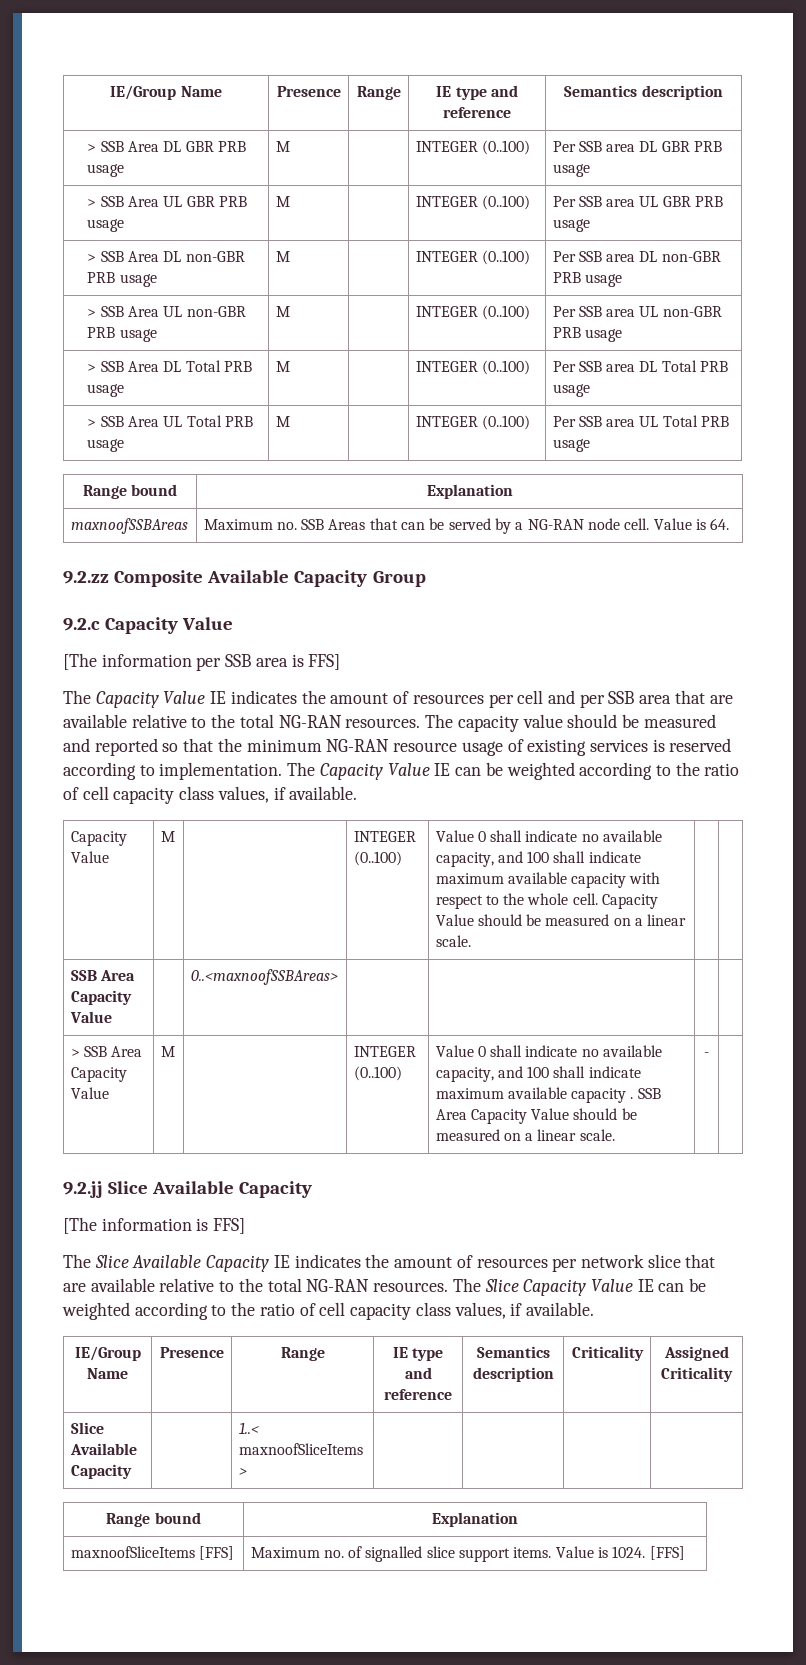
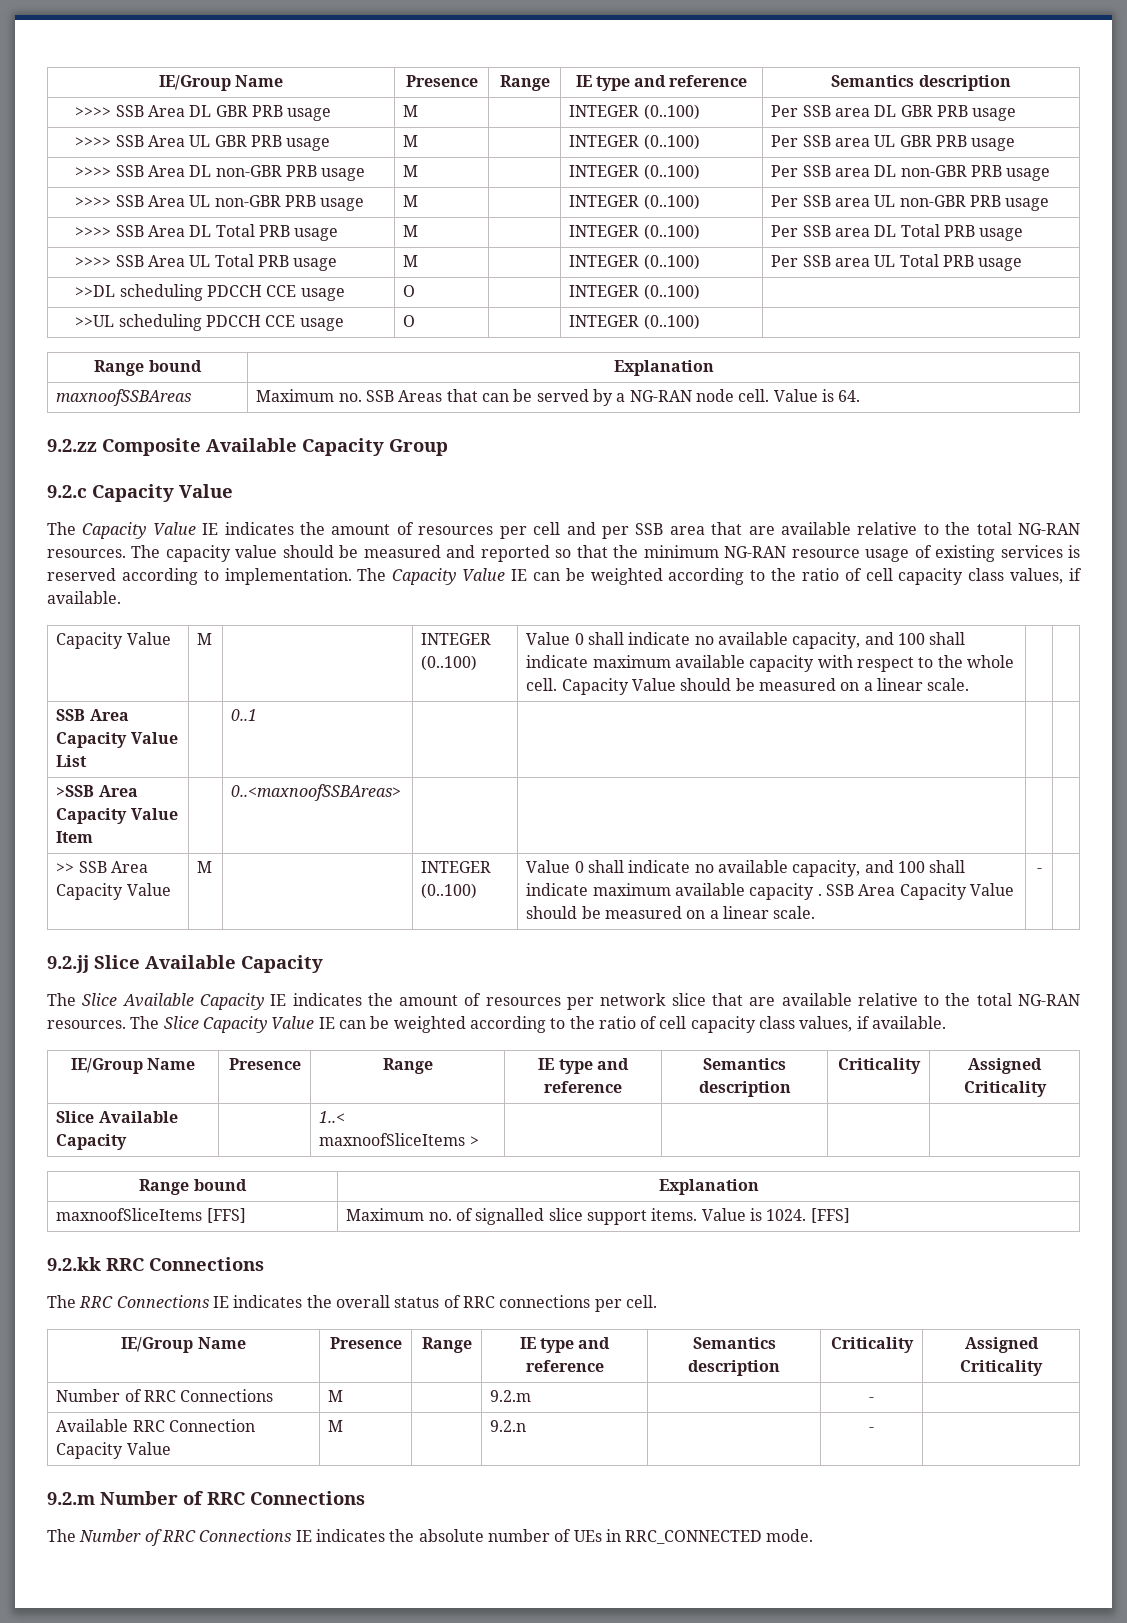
[87,144,97,152] > -> [75,107,112,117] >>>>
[87,199,97,207] > -> [75,137,112,147] >>>>
[87,254,97,262] > -> [75,167,112,177] >>>>
[87,309,97,317] > -> [75,197,112,207] >>>>
[87,364,97,372] > -> [75,227,112,237] >>>>
[87,419,97,427] > -> [75,257,112,267] >>>>
(590, 445) none -> [75,284,345,301] [403,285,416,297] [569,284,700,300] [75,314,344,331] [403,315,416,327] [569,314,700,330] // >>DL scheduling PDCCH CCE usage | O | | INTEGER (0..100) | // >>UL scheduling PDCCH CCE usage | O | | INTEGER (0..100) |
[63,653,341,671] // [The information per SSB area is FFS] -> (233, 491) none
(112, 1017) none -> [56,755,88,767] [231,709,258,721] [56,785,138,797] [56,808,178,824] [56,831,94,843] List | | 0..1 | | | | // >SSB Area Capacity Value Item
[70,1049,80,1057] > -> [56,863,75,873] >>
[63,1217,246,1234] // [The information is FFS] -> (323, 964) none
(685, 1553) none -> [47,1257,264,1271] [47,1295,657,1312] [121,1337,246,1353] [329,1337,402,1349] [421,1337,472,1353] [519,1337,611,1353] [525,1360,604,1372] [692,1337,776,1349] [688,1360,780,1376] [830,1337,914,1353] [964,1337,1039,1353] [960,1360,1043,1376] [56,1389,274,1402] [328,1390,344,1402] [490,1390,532,1402] [869,1397,874,1402] [56,1419,256,1432] [56,1442,171,1459] [328,1420,344,1432] [490,1420,527,1432] [869,1427,874,1432] [47,1491,365,1505] [47,1529,814,1546] // 9.2.kk RRC Connections // The RRC Connections IE indicates the overall status of RRC connections per cell. // IE/Group Name | Presence | Range | IE type and reference | Semantics description | Criticality | Assigned Criticality // Number of RRC Connections | M | | 9.2.m | | - | // Available RRC Connection Capacity Value | M | | 9.2.n | | - | // 9.2.m Number of RRC Connections // The Number of RRC Connections IE indicates the absolute number of UEs in RRC_CONNECTED mode.

